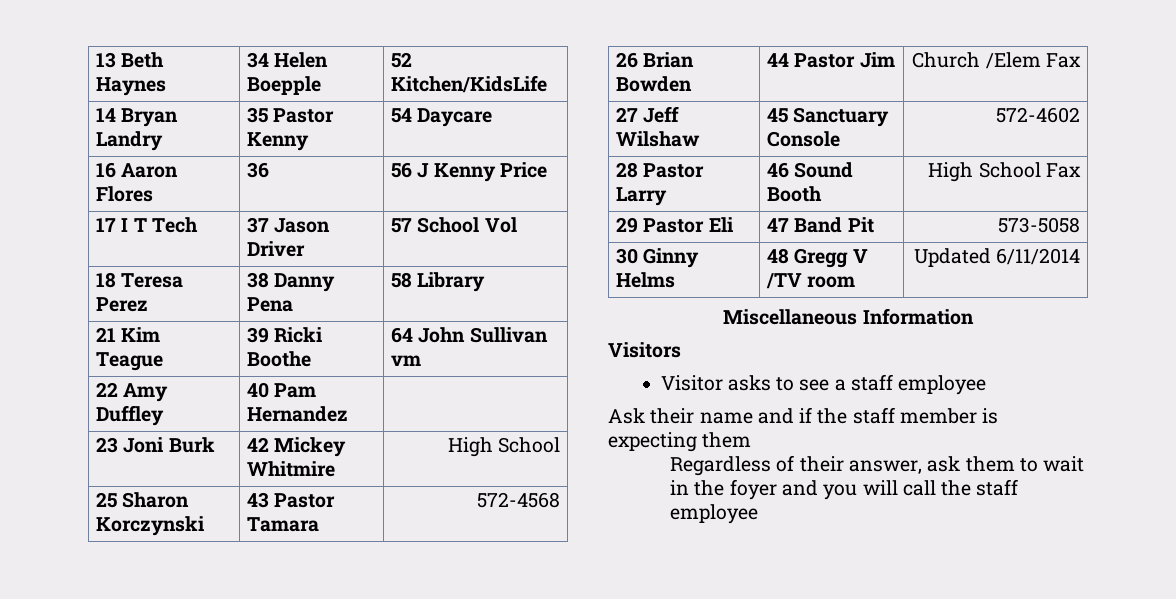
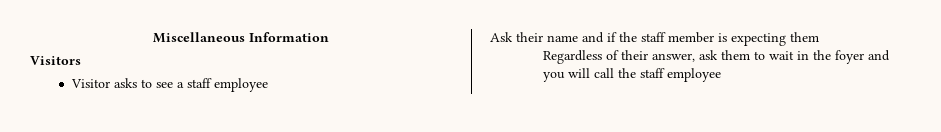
[96,52,165,68] [96,77,167,96] [247,52,329,68] [247,76,322,95] [391,52,413,68] [391,75,548,93] [96,108,179,127] [96,131,164,151] [247,107,335,123] [247,132,310,151] [391,108,493,127] [96,162,179,178] [96,186,154,202] [247,162,270,178] [391,162,547,182] [96,217,198,233] [247,217,331,233] [247,241,306,257] [391,217,517,233] [96,272,184,288] [96,297,149,312] [247,272,336,292] [247,297,294,312] [391,272,486,292] [96,327,161,342] [96,352,164,371] [247,327,323,343] [247,351,312,367] [391,327,548,343] [391,355,422,366] [96,382,169,402] [96,405,165,426] [247,382,317,398] [247,406,349,422] [96,437,215,453] [247,437,347,457] [247,461,336,477] [447,437,560,457] [96,492,190,508] [96,516,205,536] [247,492,336,508] [247,517,320,532] [476,492,560,508] [616,52,695,68] [616,76,693,92] [767,52,895,68] [912,52,1081,69] [616,106,680,123] [616,131,701,147] [767,107,890,127] [767,131,841,147] [995,107,1080,123] [616,162,705,178] [616,187,668,206] [767,162,854,178] [767,186,823,202] [928,162,1081,182] [616,217,733,233] [767,217,874,233] [997,217,1080,233] [616,248,700,268] [616,272,676,288] [767,248,868,268] [766,273,856,289] [913,248,1080,267] 13 Beth Haynes | 34 Helen Boepple | 52 Kitchen/KidsLife // 14 Bryan Landry | 35 Pastor Kenny | 54 Daycare // 16 Aaron Flores | 36 | 56 J Kenny Price // 17 I T Tech | 37 Jason Driver | 57 School Vol // 18 Teresa Perez | 38 Danny Pena | 58 Library // 21 Kim Teague | 39 Ricki Boothe | 64 John Sullivan vm // 22 Amy Duffley | 40 Pam Hernandez | // 23 Joni Burk | 42 Mickey Whitmire | High School // 25 Sharon Korczynski | 43 Pastor Tamara | 572-4568 // 26 Brian Bowden | 44 Pastor Jim | Church /Elem Fax // 27 Jeff Wilshaw | 45 Sanctuary Console | 572-4602 // 28 Pastor Larry | 46 Sound Booth | High School Fax // 29 Pastor Eli | 47 Band Pit | 573-5058 // 30 Ginny Helms | 48 Gregg V /TV room | Updated 6/11/2014 // -> (152, 37) none

